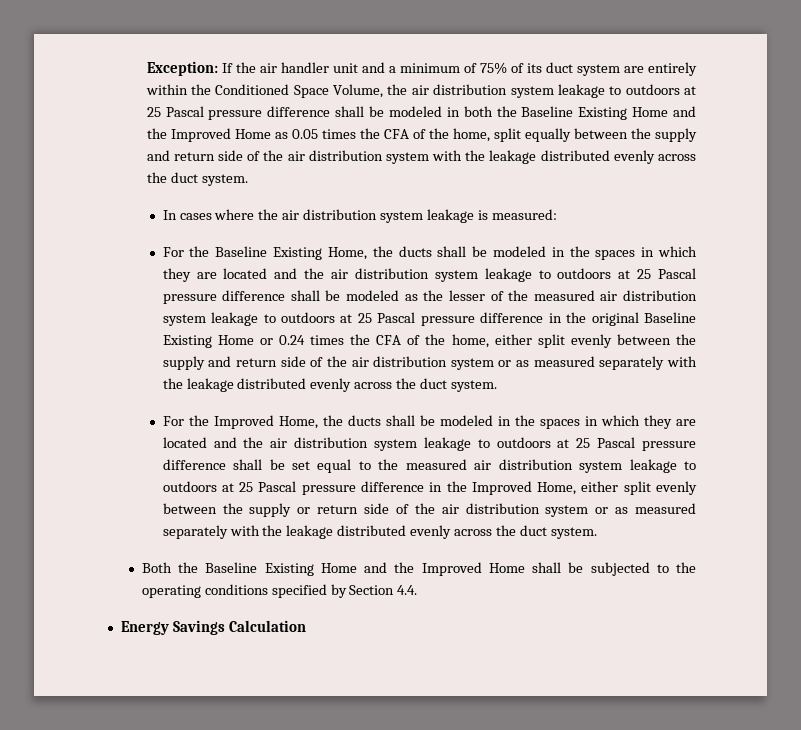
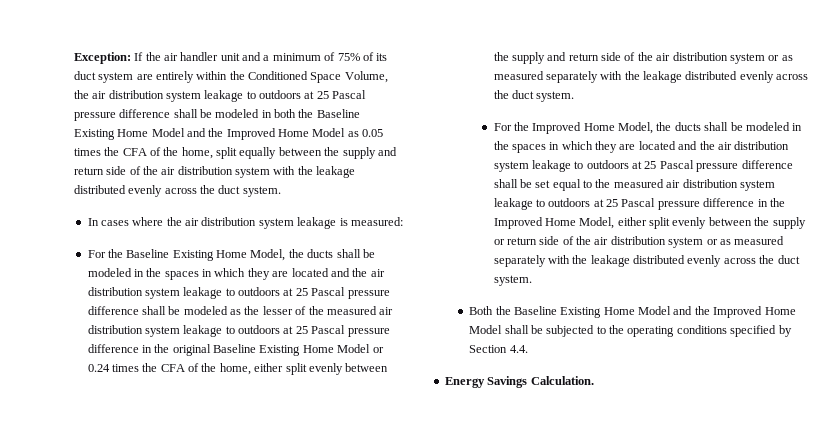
[673,106,696,117] [146,128,271,142] and the Improved Home -> [151,128,346,140] Model and the Improved Home Model
[327,247,367,260] Home, -> [216,249,286,261] Home Model,
(254, 340) none -> [337,344,371,353] Model
[278,416,318,429] Home, -> [583,122,654,134] Home Model,
[537,482,577,495] Home, -> [544,217,615,229] Home Model,
[364,562,525,576] and the Improved Home -> [638,306,796,318] [469,325,503,334] Model and the Improved Home Model
[228,620,306,632] Calculation -> [530,376,594,385] Calculation.

